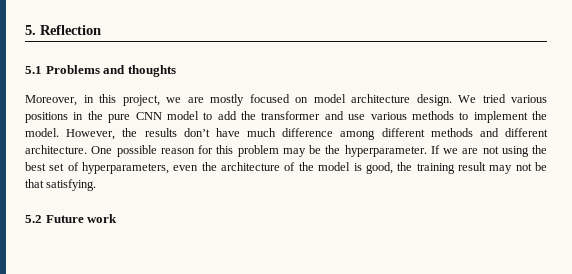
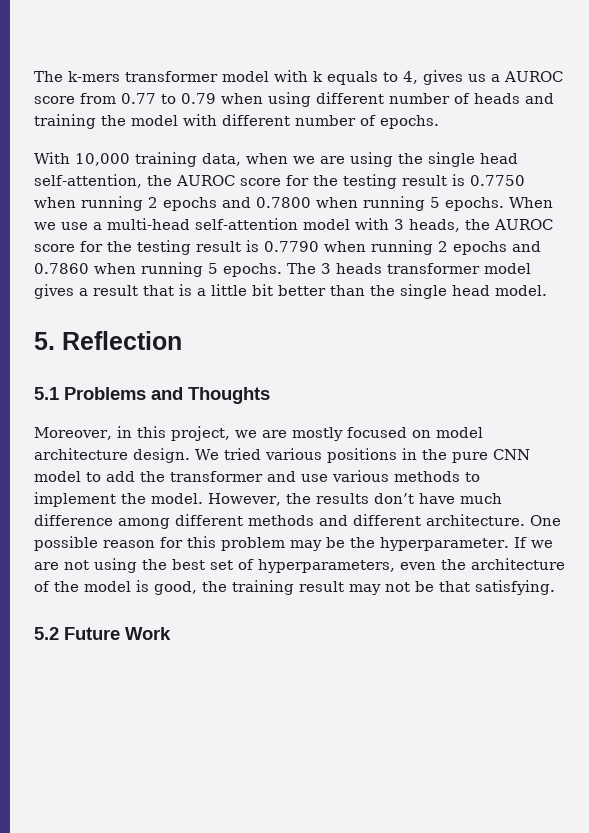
(25, 30) none -> [34,70,563,85] [34,92,554,107] [34,114,439,129] [34,152,518,167] [34,174,525,189] [34,196,553,211] [34,218,553,232] [34,240,541,255] [34,262,531,277] [34,284,547,299] The k-mers transformer model with k equals to 4, gives us a AUROC score from 0.77 to 0.79 when using different number of heads and training the model with different number of epochs. // With 10,000 training data, when we are using the single head self-attention, the AUROC score for the testing result is 0.7750 when running 2 epochs and 0.7800 when running 5 epochs. When we use a multi-head self-attention model with 3 heads, the AUROC score for the testing result is 0.7790 when running 2 epochs and 0.7860 when running 5 epochs. The 3 heads transformer model gives a result that is a little bit better than the single head model. //
[127,65,176,77] thoughts -> [188,387,270,404] Thoughts
[87,214,118,223] work -> [125,627,171,640] Work

